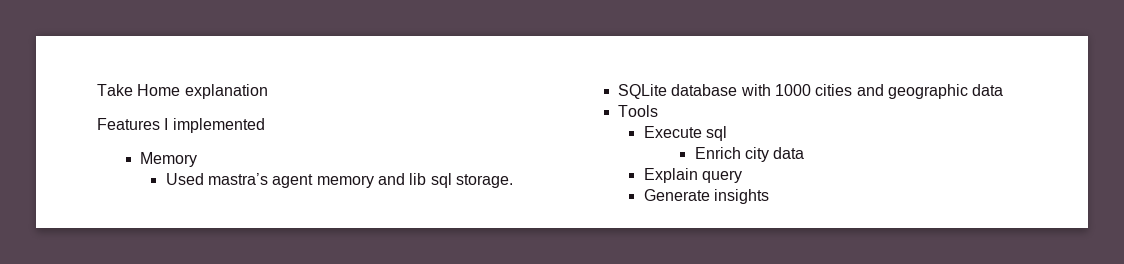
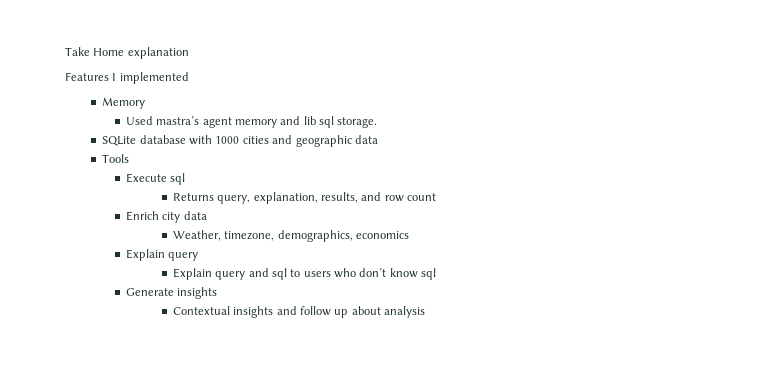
[694,147,805,162] [643,168,742,183] [643,189,769,204] Enrich city data // Explain query // Generate insights -> [172,192,437,204] [125,211,207,223] [172,230,409,242] [125,249,199,261] [172,268,437,280] [125,287,218,299] [172,306,426,318] Returns query, explanation, results, and row count // Enrich city data // Weather, timezone, demographics, economics // Explain query // Explain query and sql to users who don’t know sql // Generate insights // Contextual insights and follow up about analysis

